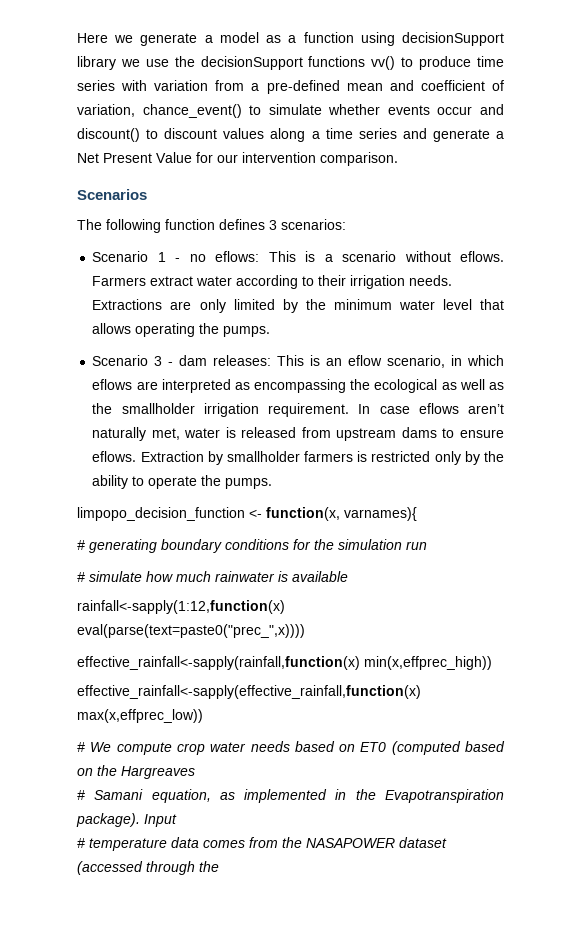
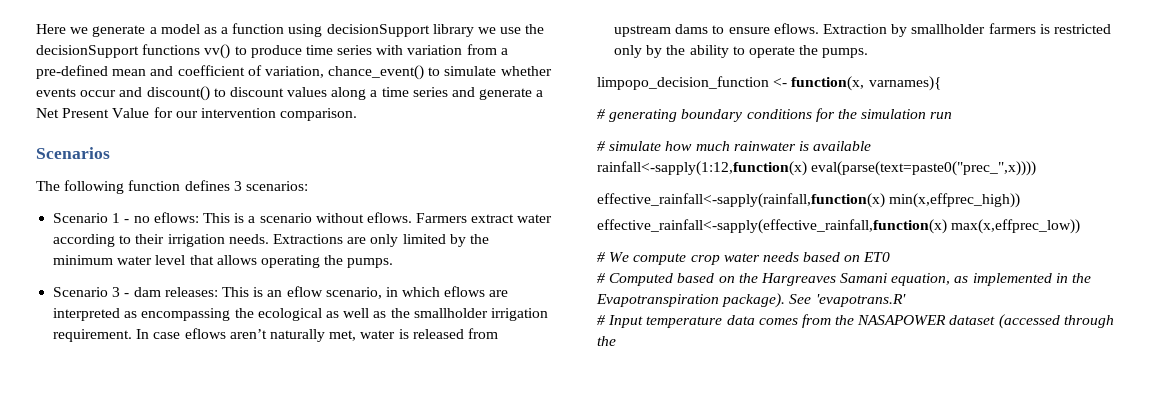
[391,741,461,755] (computed -> [597,273,674,286] // # Computed
[77,790,85,800] // # -> (836, 279) none
[144,814,177,827] [77,838,85,848] Input // # -> [789,294,906,307] [597,315,644,328] See 'evapotrans.R' // # Input

